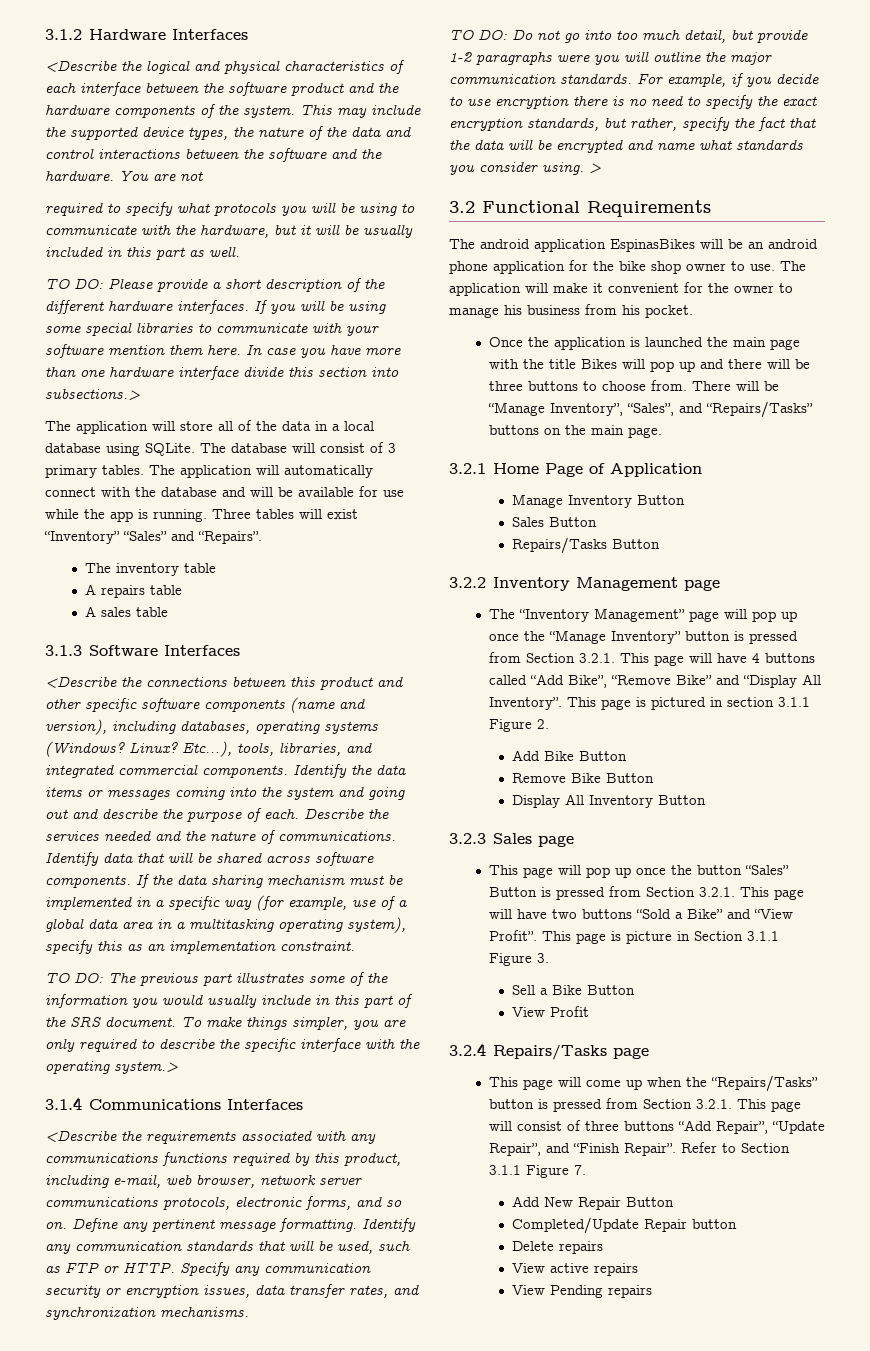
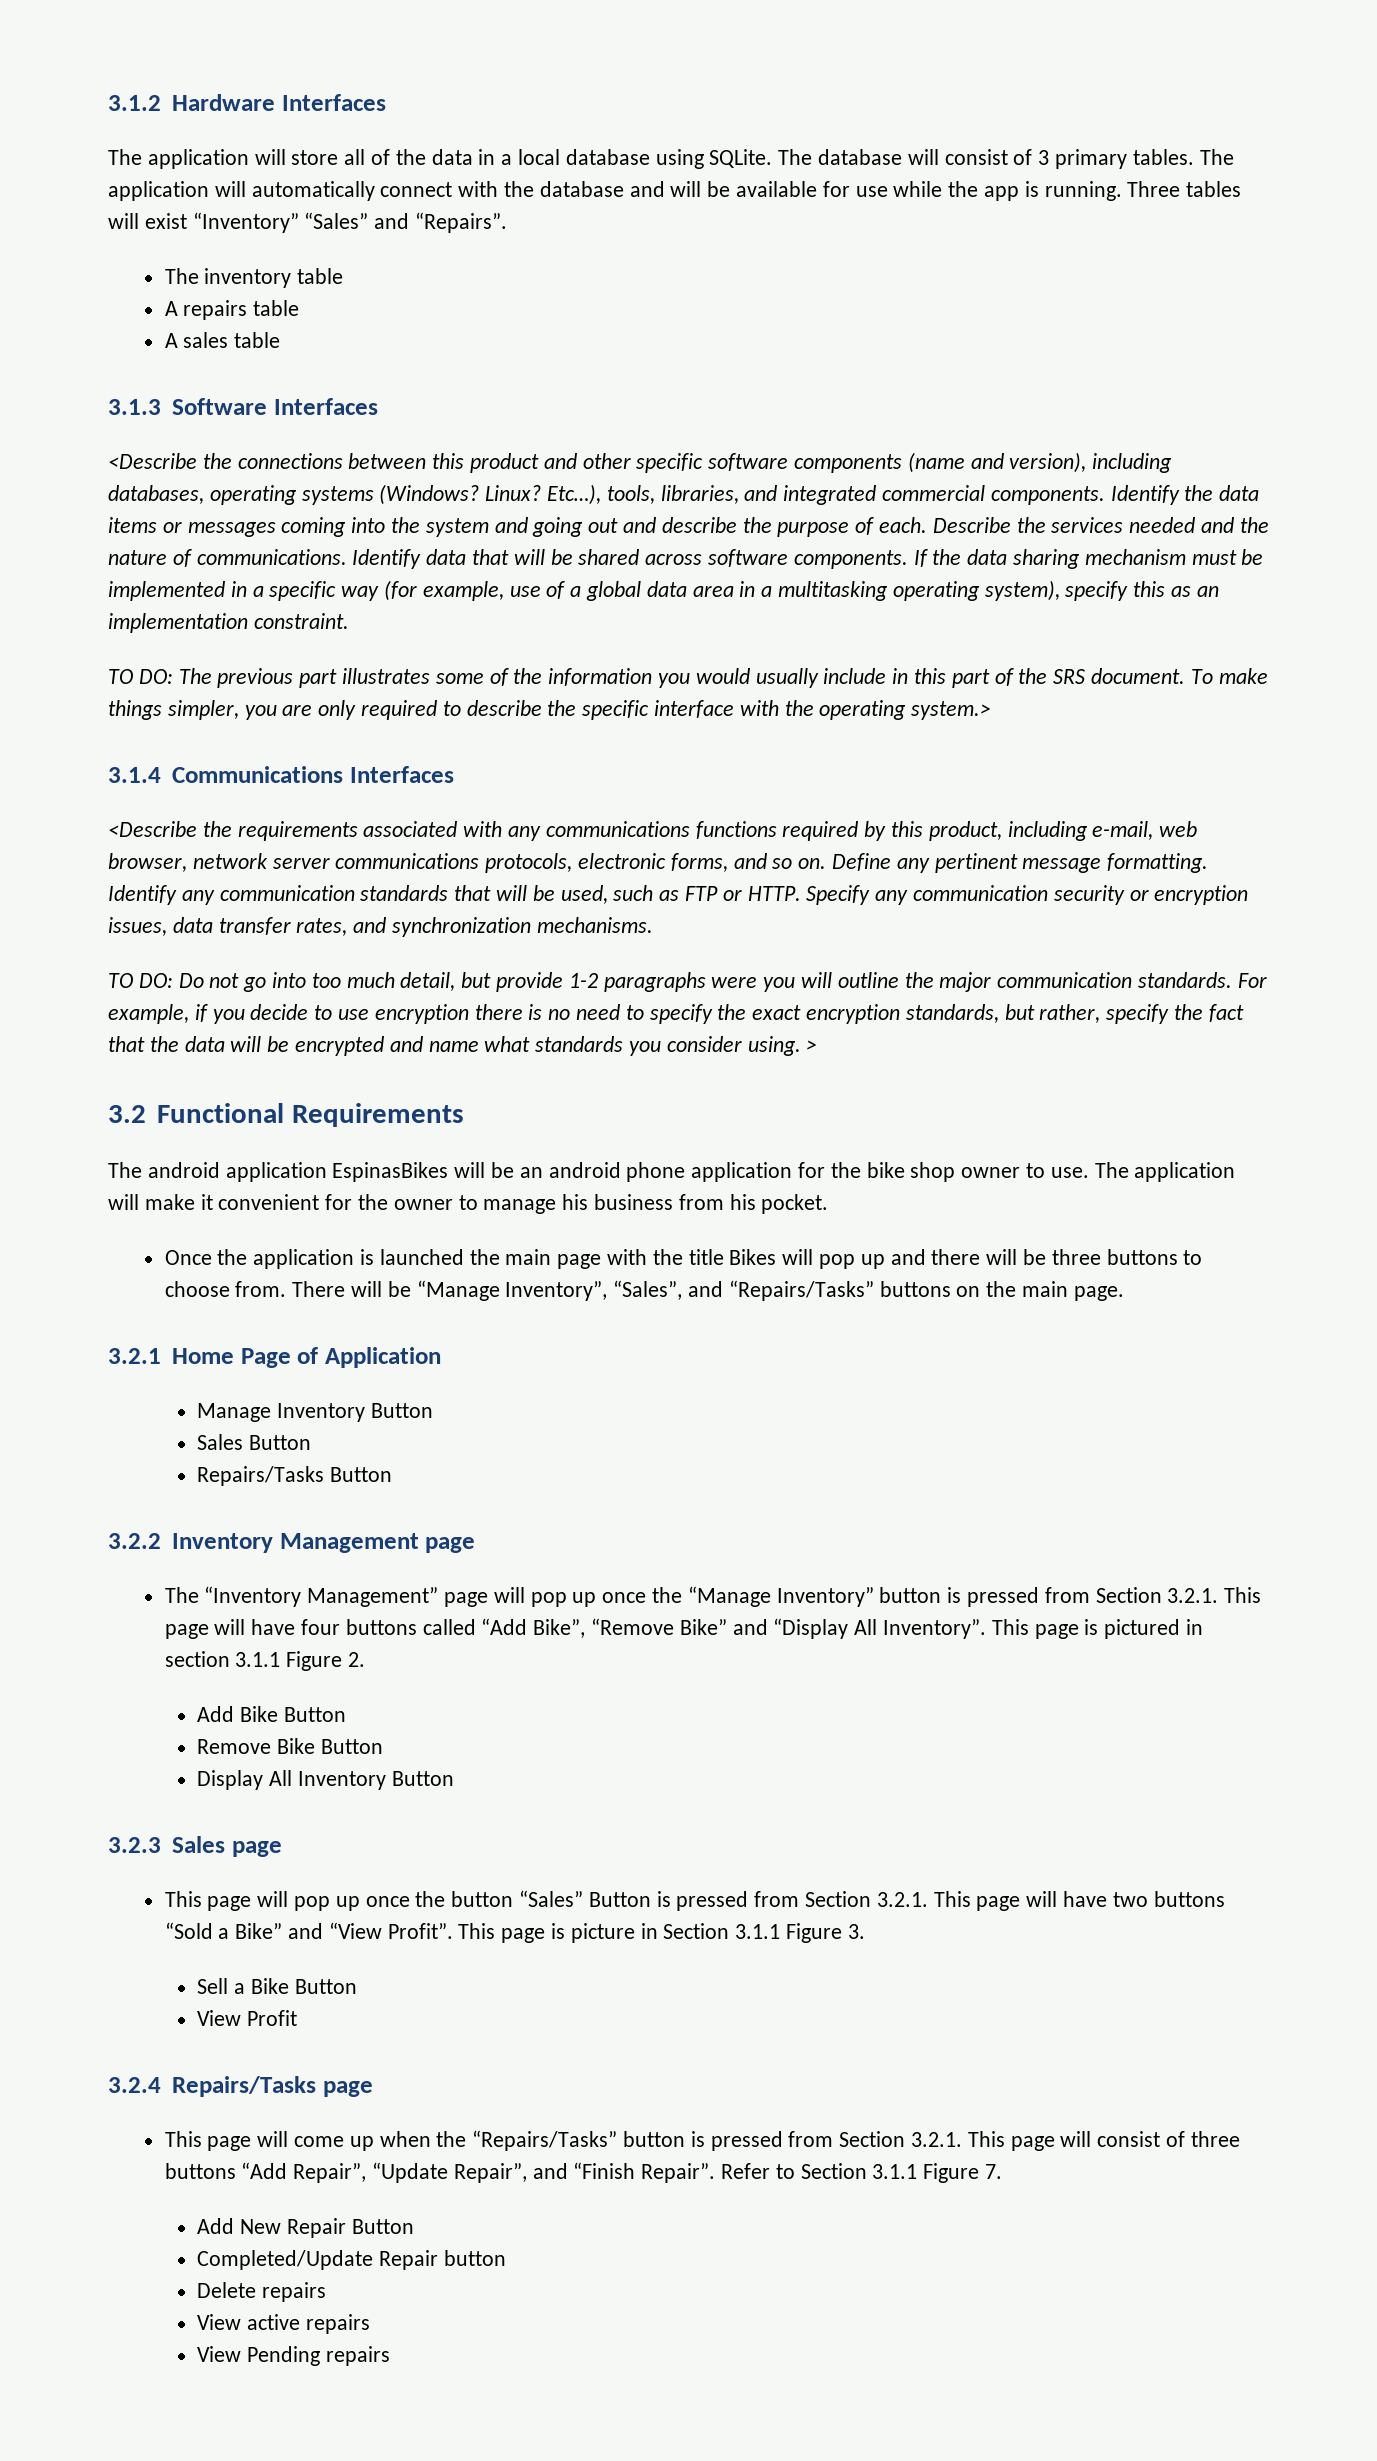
[45,60,405,74] [45,82,399,96] [45,104,421,118] [45,126,411,140] [45,148,382,162] [45,170,203,181] [45,202,415,216] [45,224,413,238] [45,246,240,260] [45,278,385,292] [45,300,386,314] [45,322,379,336] [45,344,401,358] [45,366,399,380] [45,388,140,400] // <Describe the logical and physical characteristics of each interface between the software product and the hardware components of the system. This may include the supported device types, the nature of the data and control interactions between the software and the hardware. You are not // required to specify what protocols you will be using to communicate with the hardware, but it will be usually included in this part as well. // TO DO: Please provide a short description of the different hardware interfaces. If you will be using some special libraries to communicate with your software mention them here. In case you have more than one hardware interface divide this section into subsections.> -> (386, 102) none
[751,653,760,663] 4 -> [300,1619,340,1635] four

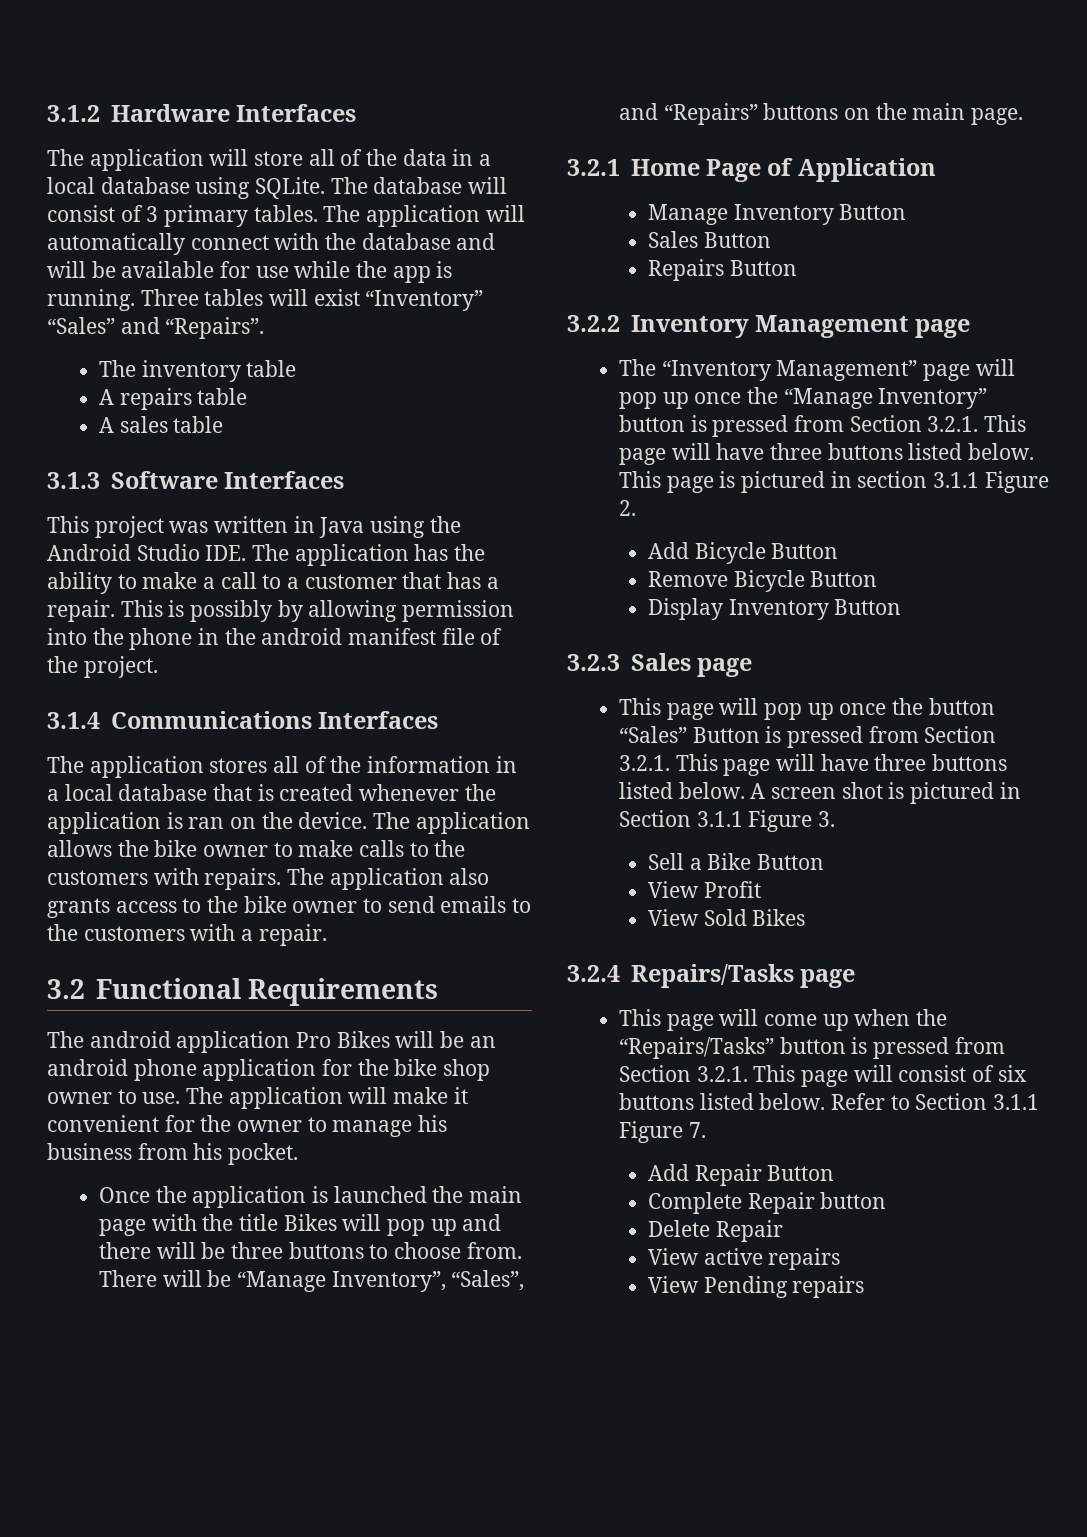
[108,452,1173,473] [108,484,1260,505] [108,517,1269,537] [108,549,1264,569] [108,580,1219,601] [108,613,349,633] [108,668,1268,688] [108,700,992,720] [108,766,454,783] [108,821,1198,841] [108,853,1209,873] [108,885,1249,905] [108,917,653,937] [108,972,1267,992] [108,1004,1244,1024] [108,1036,818,1056] <Describe the connections between this product and other specific software components (name and version), including databases, operating systems (Windows? Linux? Etc…), tools, libraries, and integrated commercial components. Identify the data items or messages coming into the system and going out and describe the purpose of each. Describe the services needed and the nature of communications. Identify data that will be shared across software components. If the data sharing mechanism must be implemented in a specific way (for example, use of a global data area in a multitasking operating system), specify this as an implementation constraint. // TO DO: The previous part illustrates some of the information you would usually include in this part of the SRS document. To make things simpler, you are only required to describe the specific interface with the operating system.> // 3.1.4 Communications Interfaces // <Describe the requirements associated with any communications functions required by this product, including e-mail, web browser, network server communications protocols, electronic forms, and so on. Define any pertinent message formatting. Identify any communication standards that will be used, such as FTP or HTTP. Specify any communication security or encryption issues, data transfer rates, and synchronization mechanisms. // TO DO: Do not go into too much detail, but provide 1-2 paragraphs were you will outline the major communication standards. For example, if you decide to use encryption there is no need to specify the exact encryption standards, but rather, specify the fact that the data will be encrypted and name what standards you consider using. > -> [47,516,461,538] [47,544,486,566] [47,572,499,594] [47,600,515,622] [47,628,503,650] [47,656,158,678] [47,711,438,729] [47,756,517,778] [47,784,496,801] [47,812,530,834] [47,840,466,857] [47,868,490,890] [47,896,532,918] [47,924,327,946] This project was written in Java using the Android Studio IDE. The application has the ability to make a call to a customer that has a repair. This is possibly by allowing permission into the phone in the android manifest file of the project. // 3.1.4 Communications Interfaces // The application stores all of the information in a local database that is created whenever the application is ran on the device. The application allows the bike owner to make calls to the customers with repairs. The application also grants access to the bike owner to send emails to the customers with a repair.
[332,1162,449,1182] EspinasBikes -> [296,1031,390,1048] Pro Bikes
[728,1280,874,1301] “Repairs/Tasks” -> [663,103,758,125] “Repairs”
[197,1466,325,1486] Repairs/Tasks -> [648,259,725,281] Repairs
[300,1618,987,1639] four buttons called “Add Bike”, “Remove Bike” and “Display All Inventory”. -> [770,443,1035,460] three buttons listed below.
[240,1706,279,1722] Bike -> [694,542,766,564] Bicycle
[277,1738,316,1754] Bike -> [733,570,805,592] Bicycle
[269,1770,293,1786] All -> (724, 609) none
[1112,1891,1225,1907] [164,1922,635,1943] two buttons “Sold a Bike” and “View Profit”. This page is picture -> [874,754,1008,771] [619,782,995,804] three buttons listed below. A screen shot is pictured
(298, 2018) none -> [648,909,806,926] // View Sold Bikes
[1190,2131,1240,2147] [164,2162,716,2183] three buttons “Add Repair”, “Update Repair”, and “Finish Repair”. -> [997,1065,1027,1082] [619,1093,826,1110] six buttons listed below.
[240,2219,282,2234] New -> (690, 1172) none
[197,2250,374,2270] Completed/Update -> [648,1192,743,1214] Complete
[262,2282,327,2302] repairs -> [715,1220,783,1242] Repair

